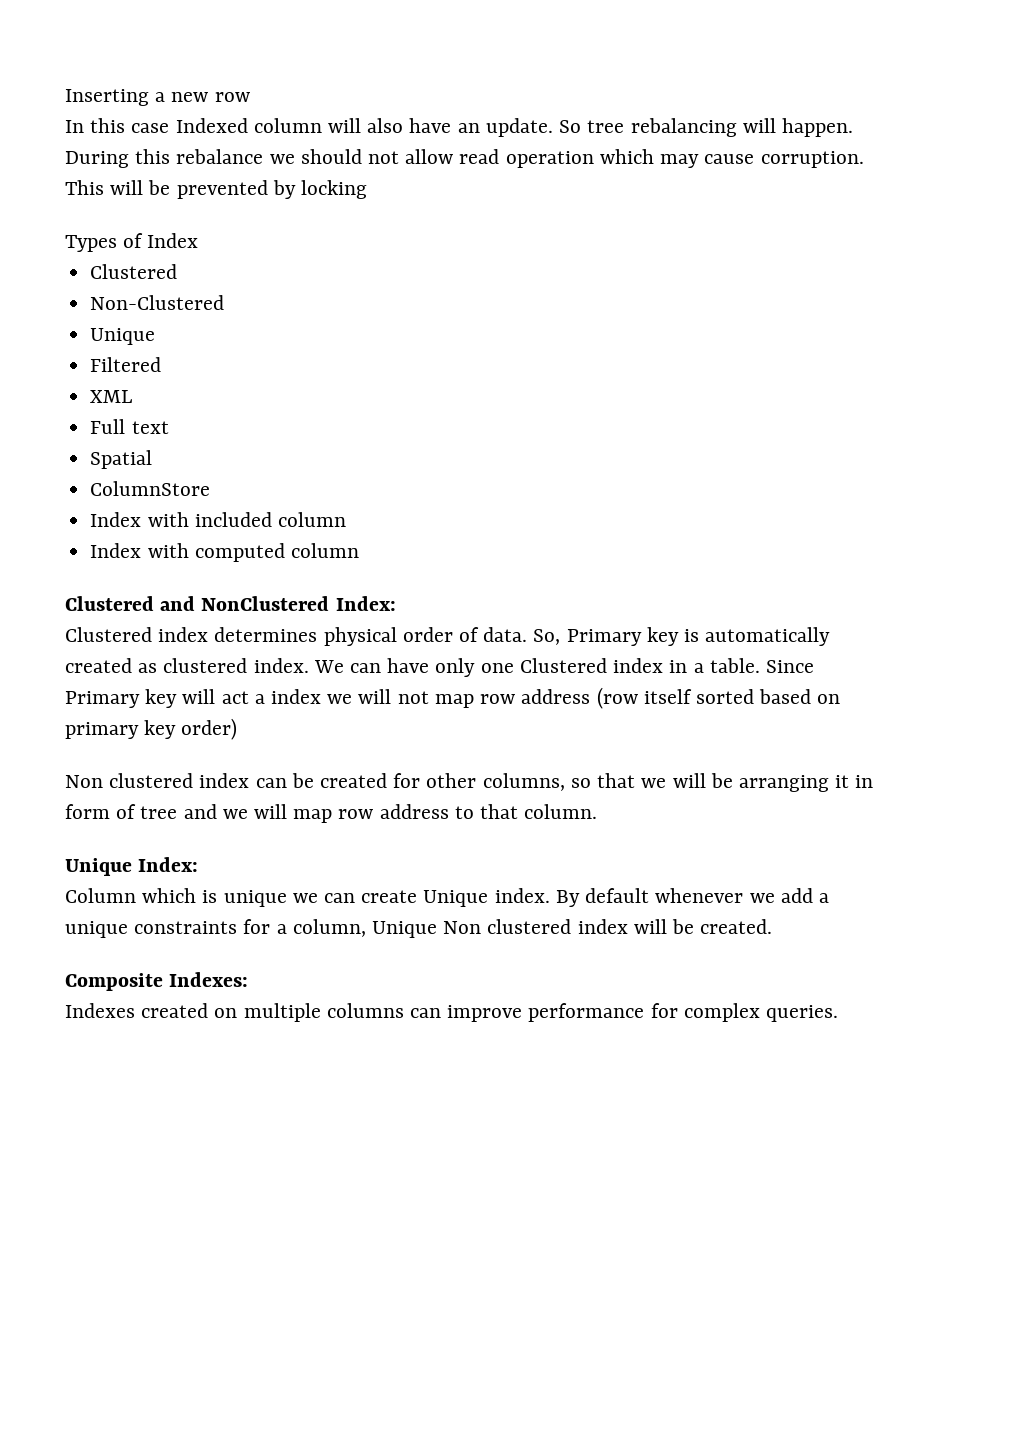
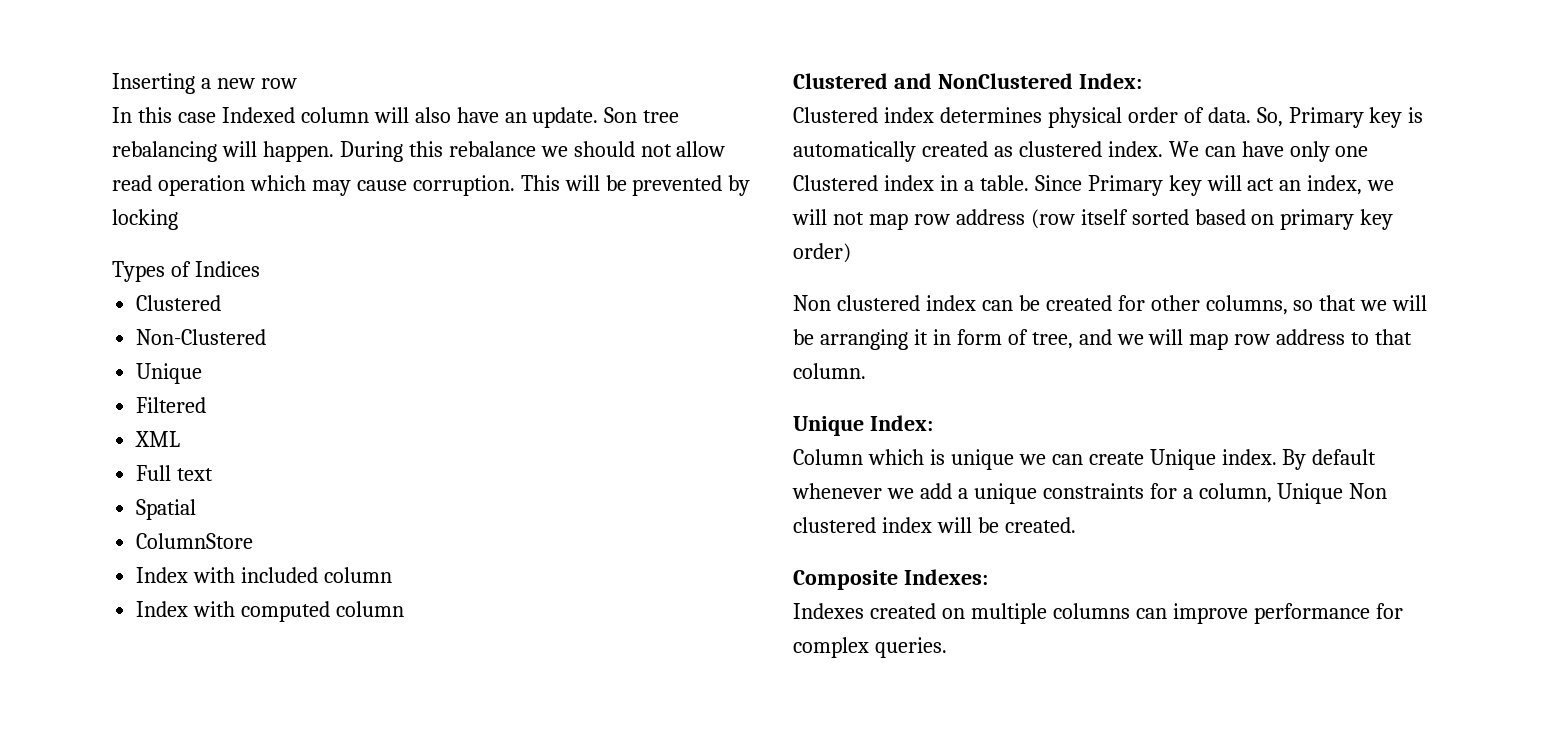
[559,120,582,133] So -> [604,107,638,123] Son
[147,233,199,248] Index -> [194,261,260,277] Indices
[254,689,322,704] a index -> [1279,175,1363,195] an index,
[140,806,178,819] tree -> [1031,332,1073,349] tree,

